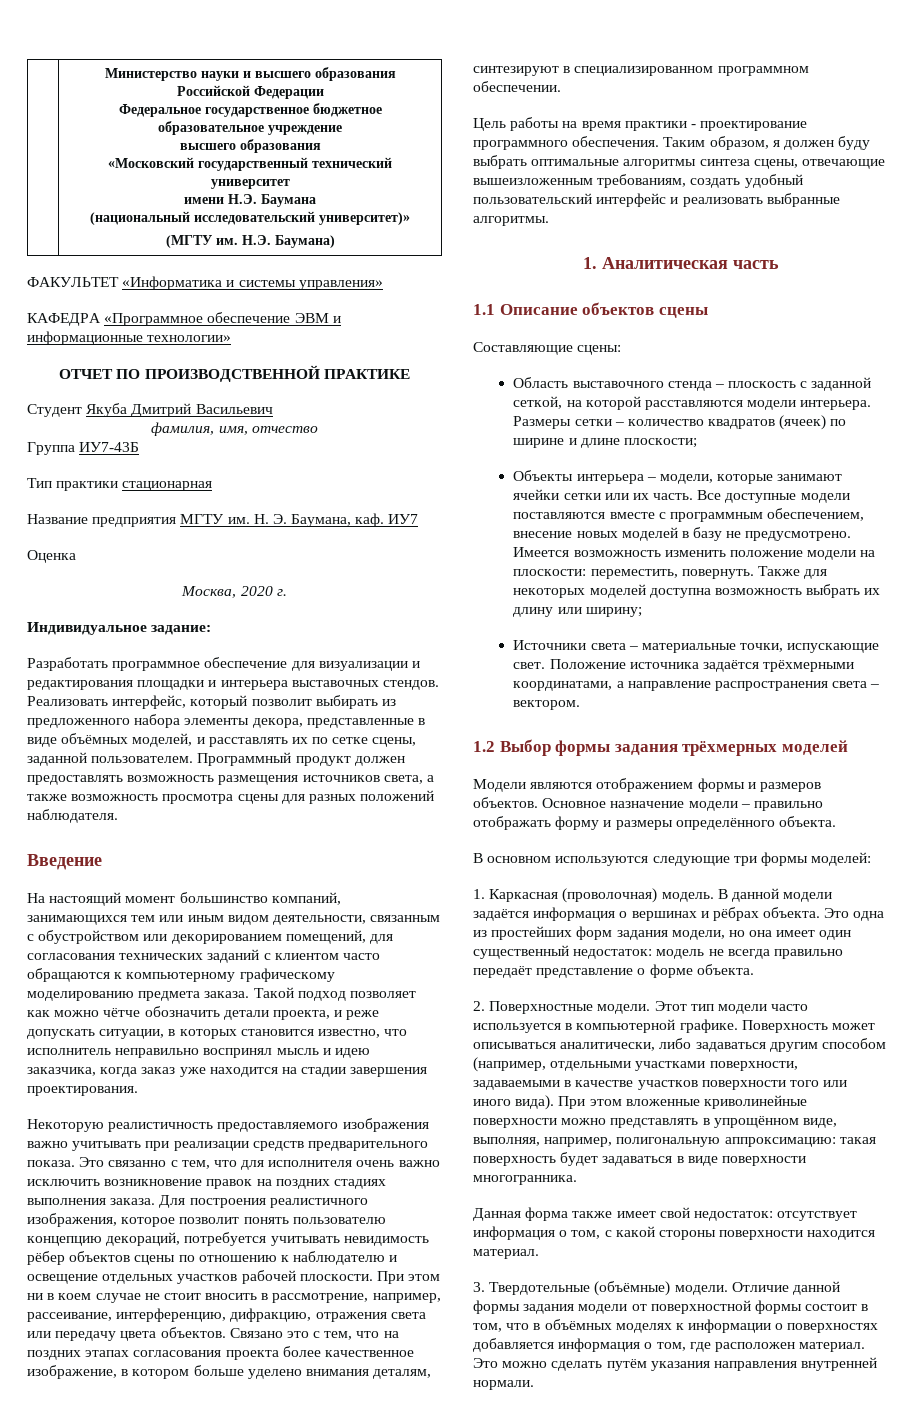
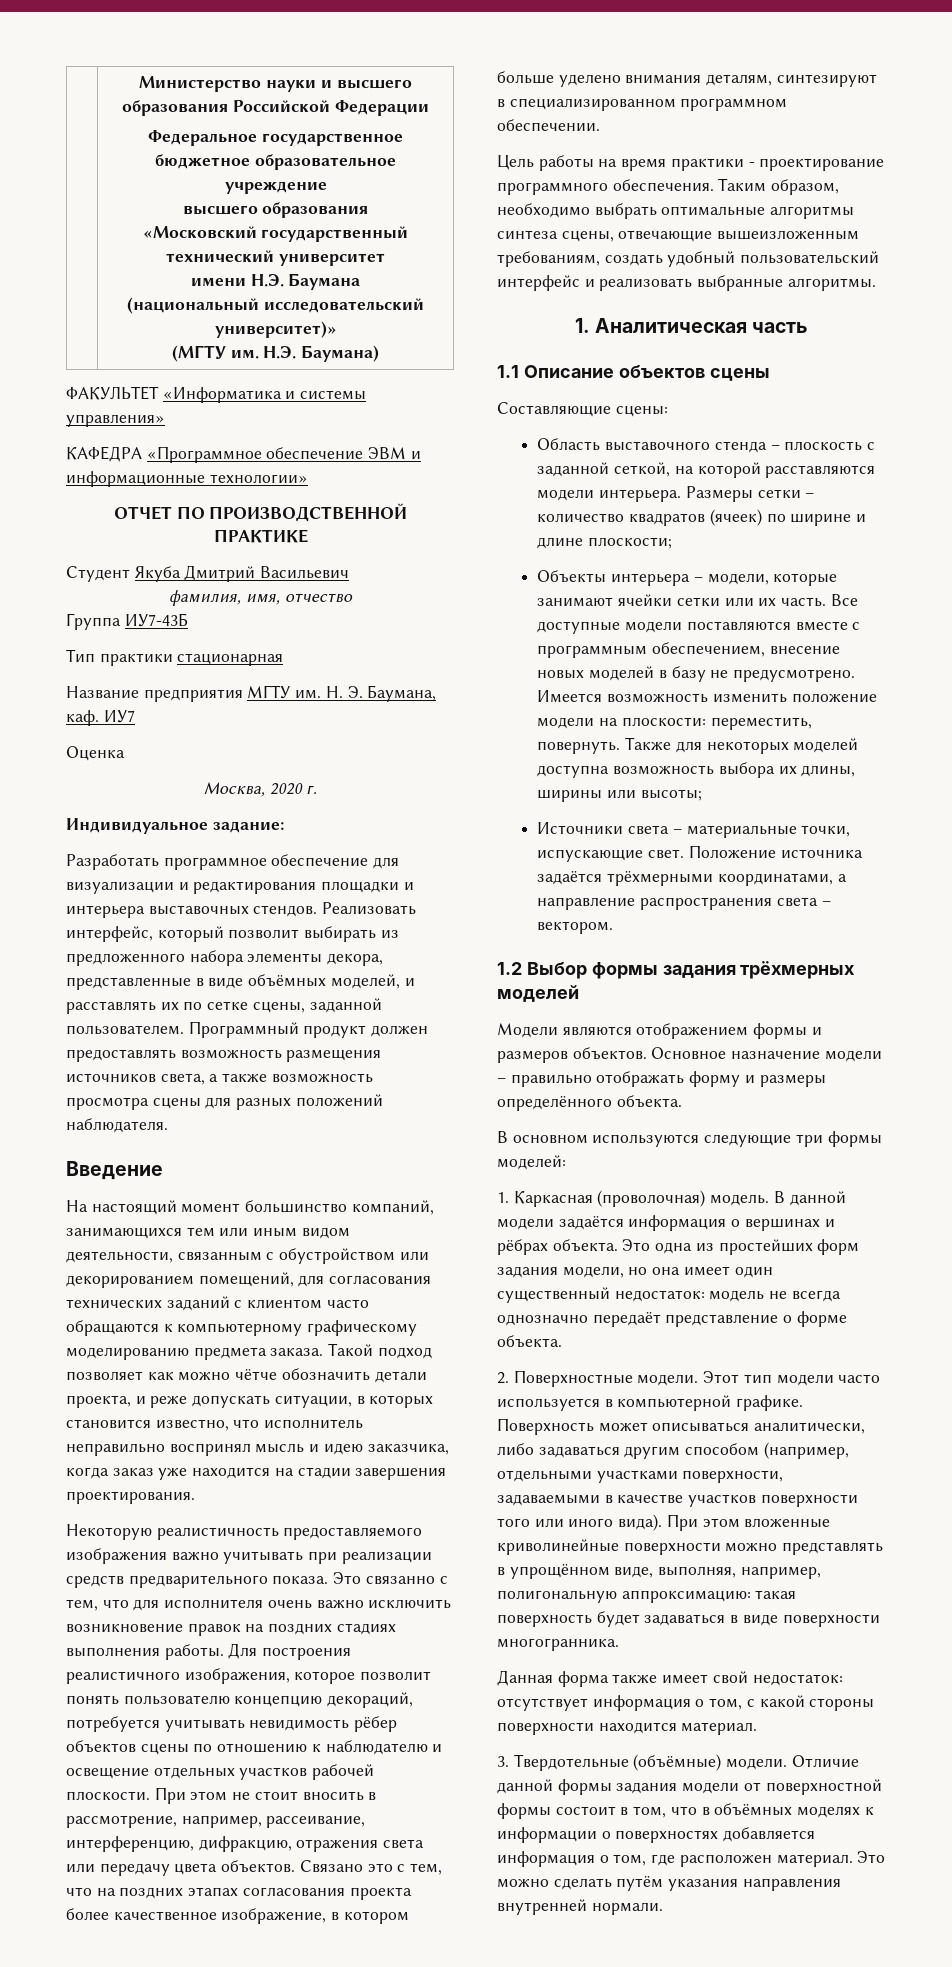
[110,1198,156,1205] заказа. -> [164,1644,224,1660] работы.
[27,1293,141,1303] ни в коем случае -> (228, 1796) none
[772,136,871,150] я должен буду -> [497,203,590,218] необходимо
[806,584,881,598] [513,607,642,617] выбрать их длину или ширину; -> [718,762,856,778] [537,789,702,802] выбора их длины, ширины или высоты;
[773,949,843,959] правильно -> [497,1314,588,1326] однозначно

